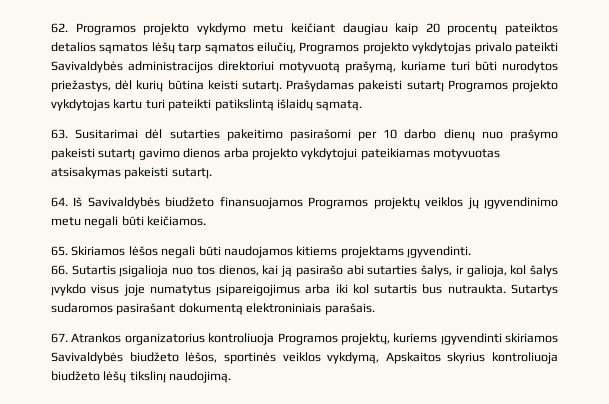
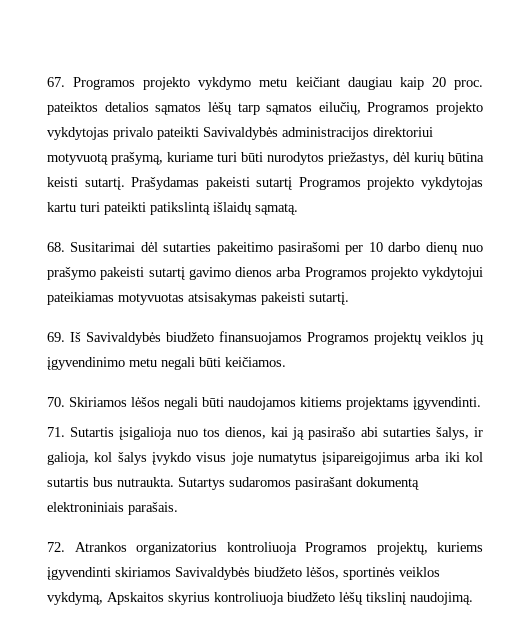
[51,23,68,33] 62. -> [47,77,65,87] 67.
[447,24,498,35] procentų -> [453,80,483,90] proc.
[51,129,68,139] 63. -> [47,242,65,252] 68.
(249, 153) none -> [304,267,367,280] Programos
[51,197,68,207] 64. -> [47,332,65,342] 69.
[51,246,68,256] 65. -> [47,397,65,407] 70.
[51,265,68,275] 66. -> [47,427,65,437] 71.
[51,333,68,343] 67. -> [47,542,65,552] 72.

